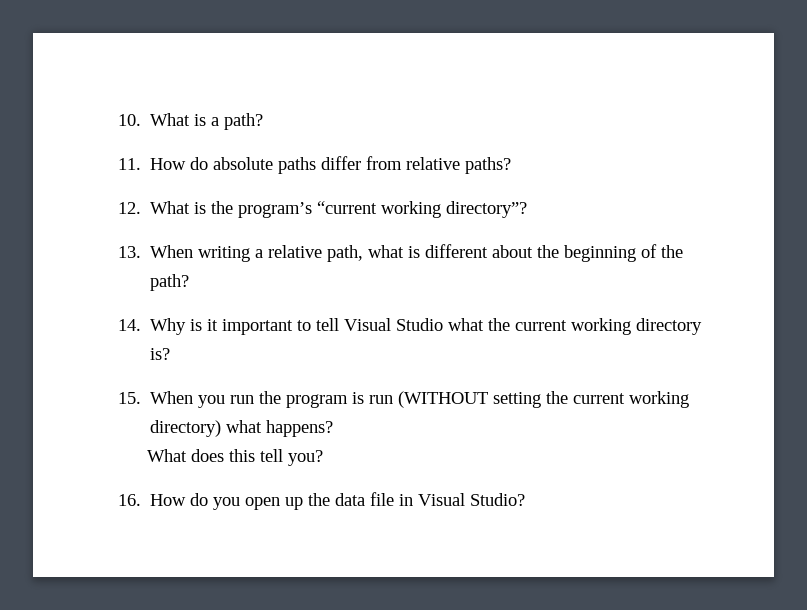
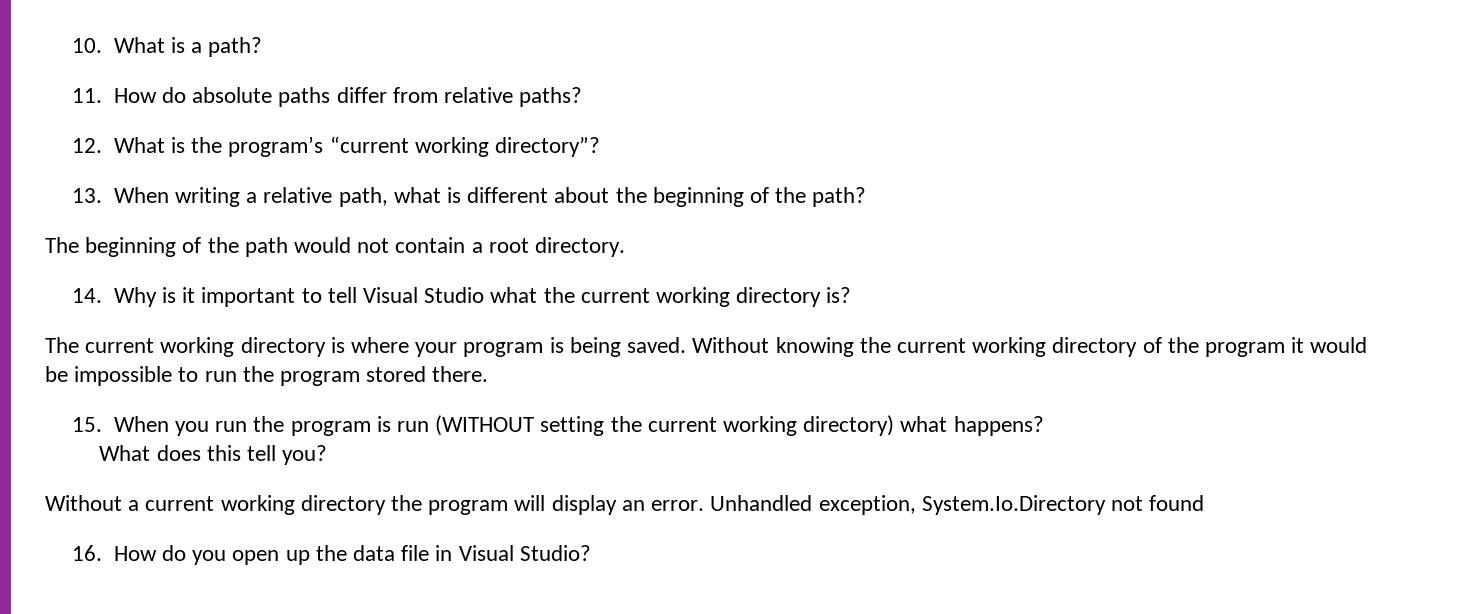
(189, 282) none -> [45,237,626,257] // The beginning of the path would not contain a root directory.
(170, 354) none -> [45,337,1368,357] [45,366,489,386] // The current working directory is where your program is being saved. Without knowing the current working directory of the program it would be impossible to run the program stored there.
(324, 458) none -> [45,495,1205,515] // Without a current working directory the program will display an error. Unhandled exception, System.Io.Directory not found

